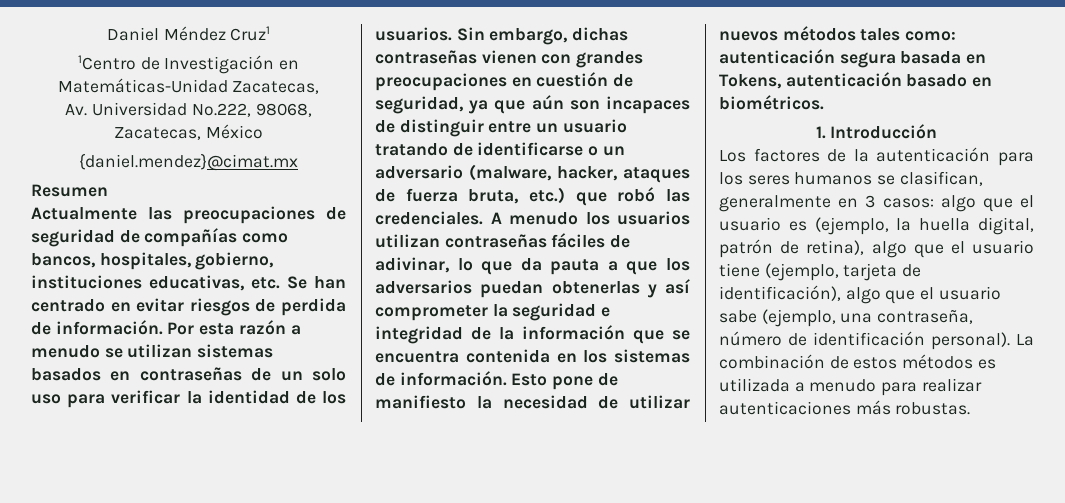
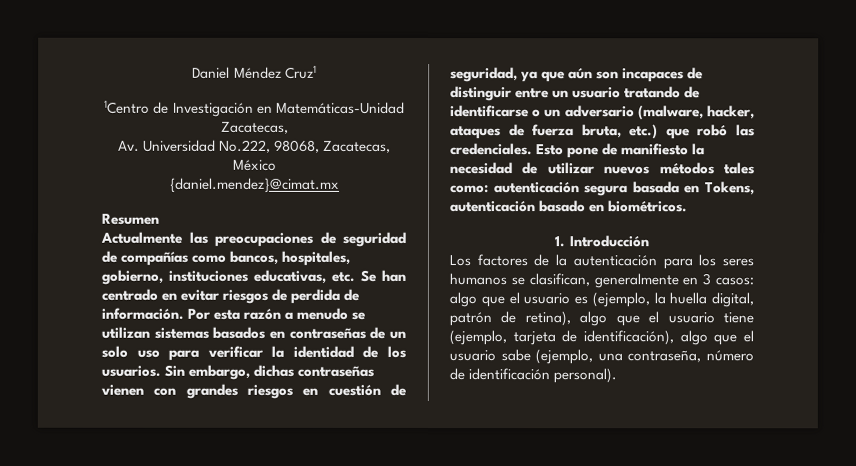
[375,73,507,91] preocupaciones -> [247,384,293,399] riesgos
[490,211,690,225] [375,233,631,248] [375,257,690,275] [375,279,690,298] [375,303,611,321] [375,325,690,344] [375,349,690,363] [375,371,507,386] A menudo los usuarios utilizan contraseñas fáciles de adivinar, lo que da pauta a que los adversarios puedan obtenerlas y así comprometer la seguridad e integridad de la información que se encuentra contenida en los sistemas de información. -> (533, 149) none
[1016,334,1034,346] [719,354,996,369] [719,378,982,396] [719,400,971,415] La combinación de estos métodos es utilizada a menudo para realizar autenticaciones más robustas. -> (618, 376) none

